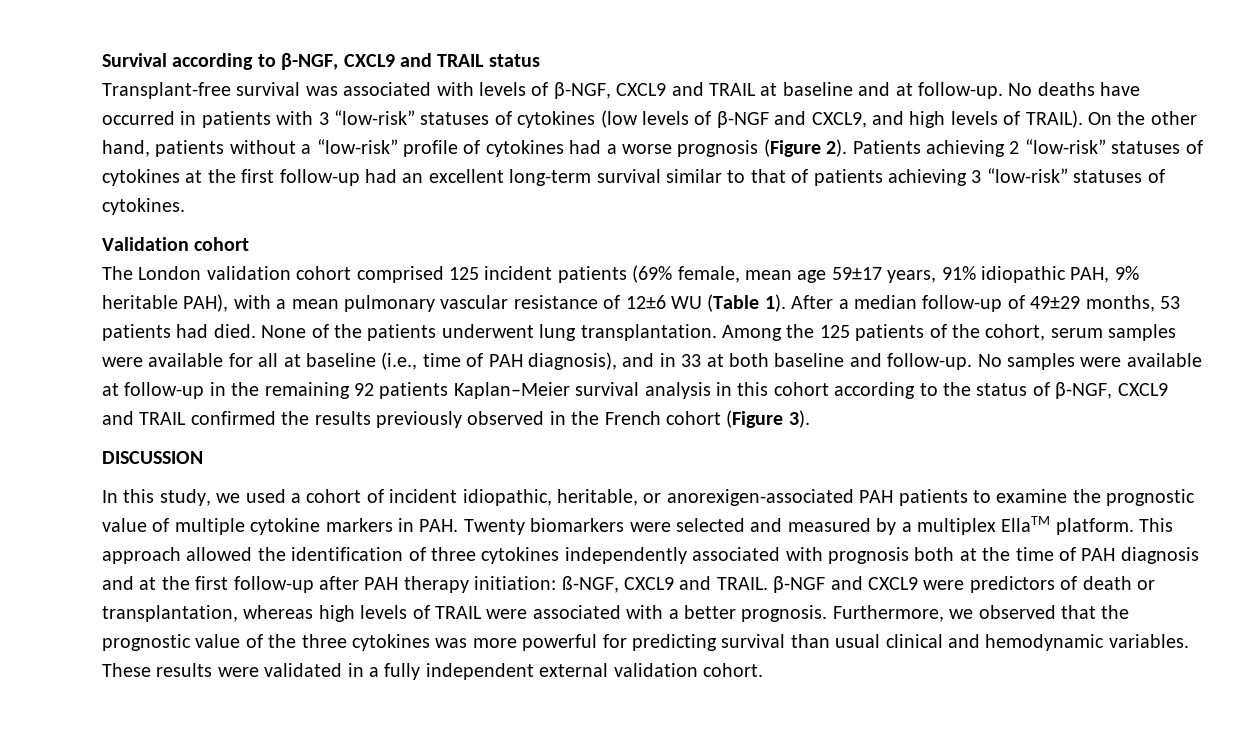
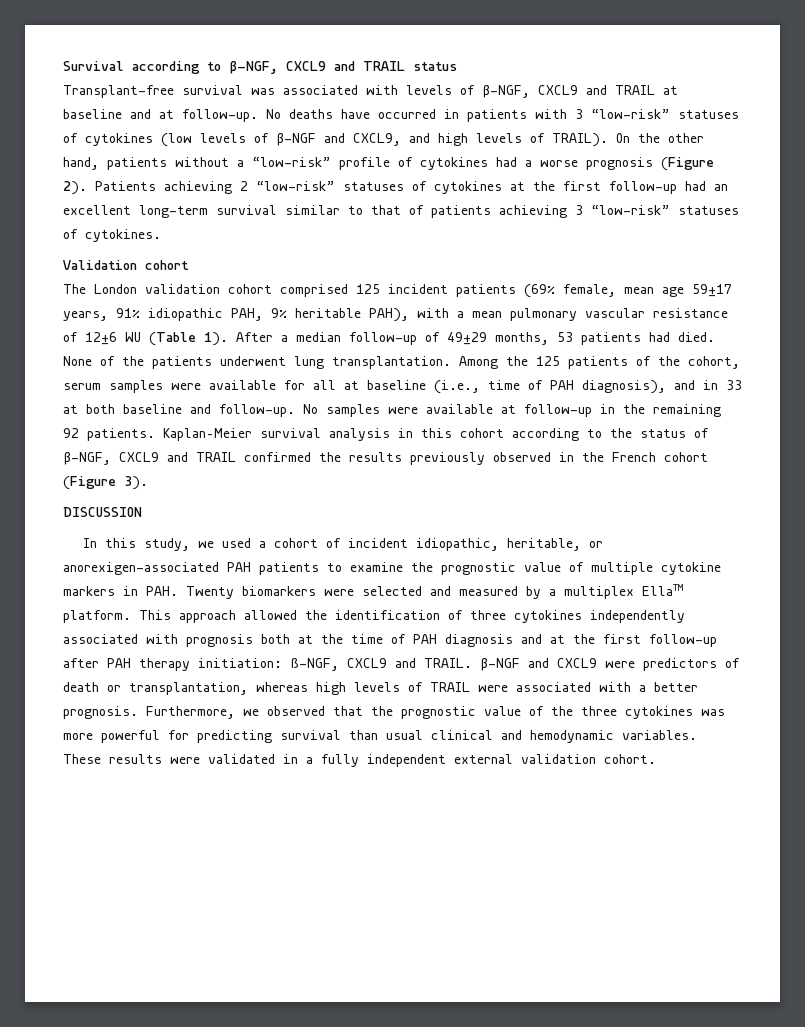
[379,382,449,399] patients -> [87,428,155,441] patients.

